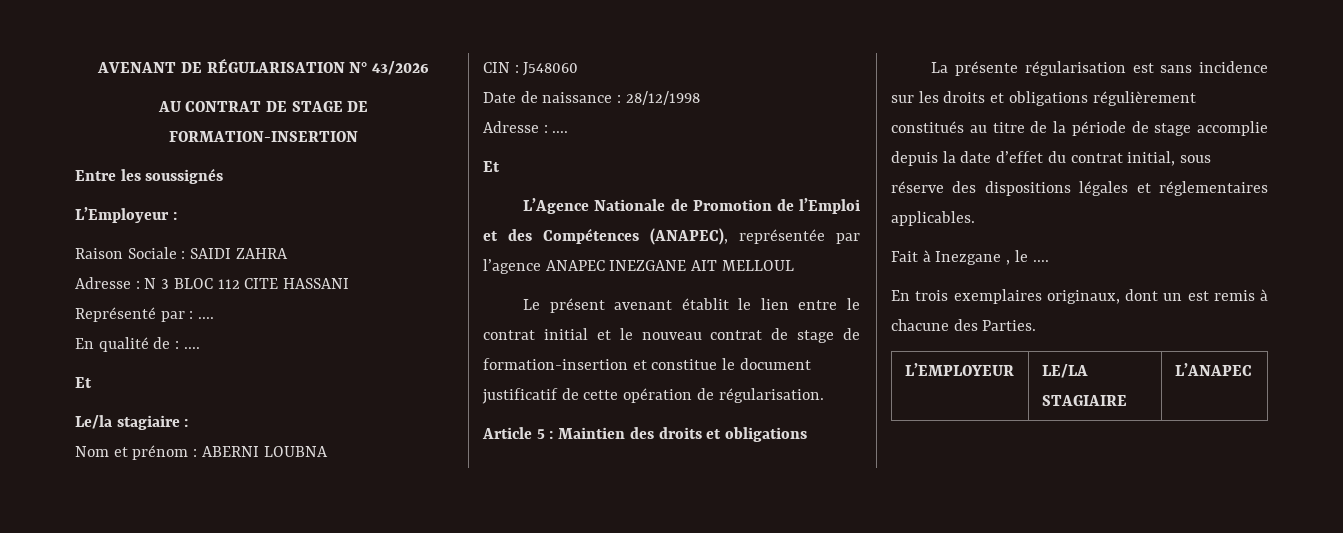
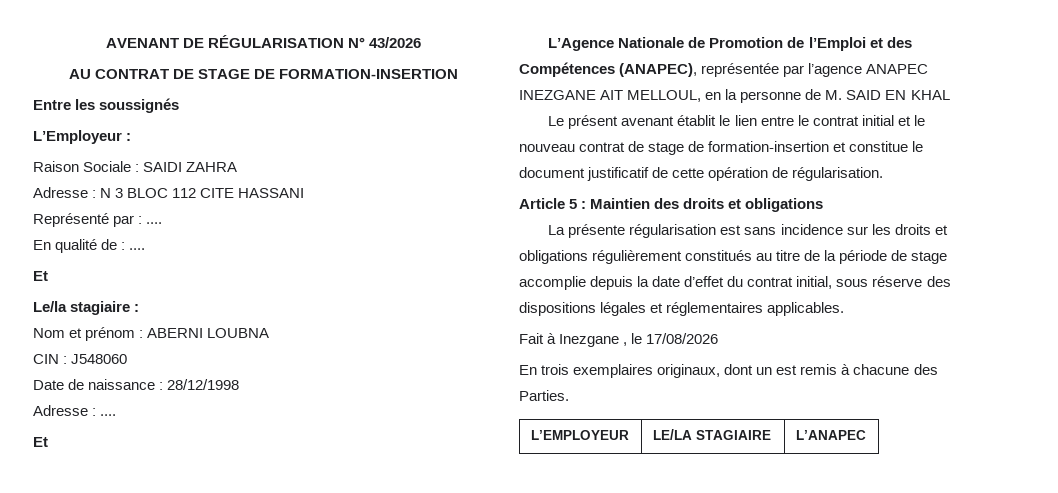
[721,260,794,271] MELLOUL -> [627,89,950,103] MELLOUL, en la personne de M. SAID EN KHAL
[1032,260,1049,262] .... -> [646,333,719,344] 17/08/2026

